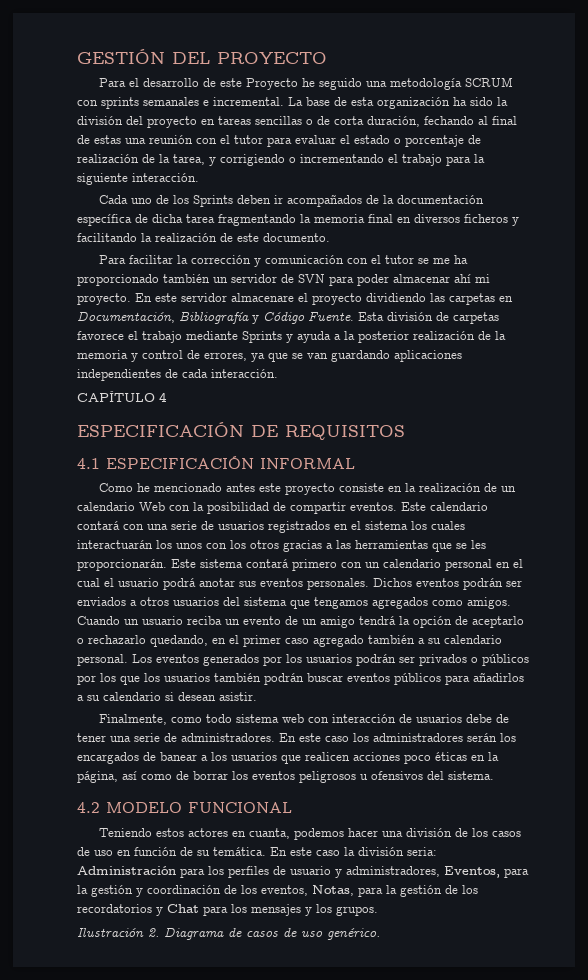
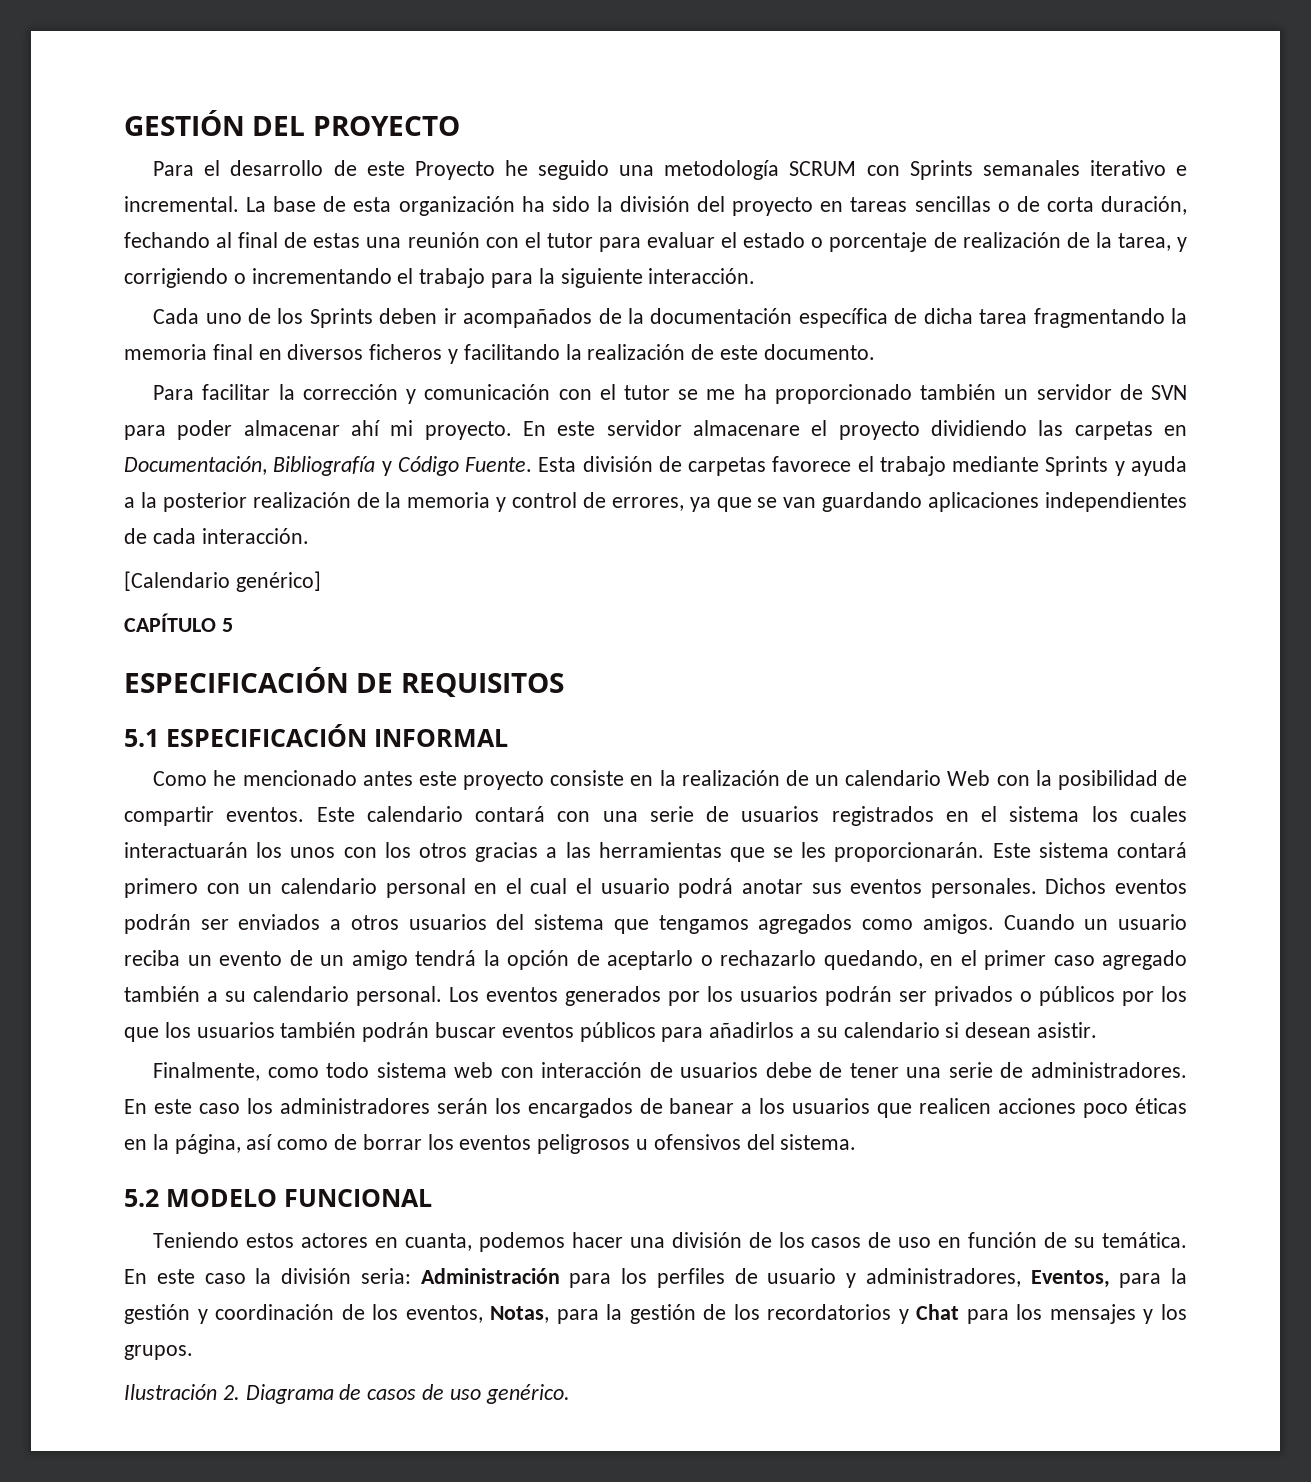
[101,97,199,109] sprints semanales -> [909,160,1166,180] Sprints semanales iterativo
(278, 373) none -> [124,571,321,592] // [Calendario genérico]
[159,392,167,402] 4 -> [221,618,233,632] 5
[77,458,100,469] 4.1 -> [124,729,159,747] 5.1
[77,802,100,813] 4.2 -> [124,1189,159,1207] 5.2

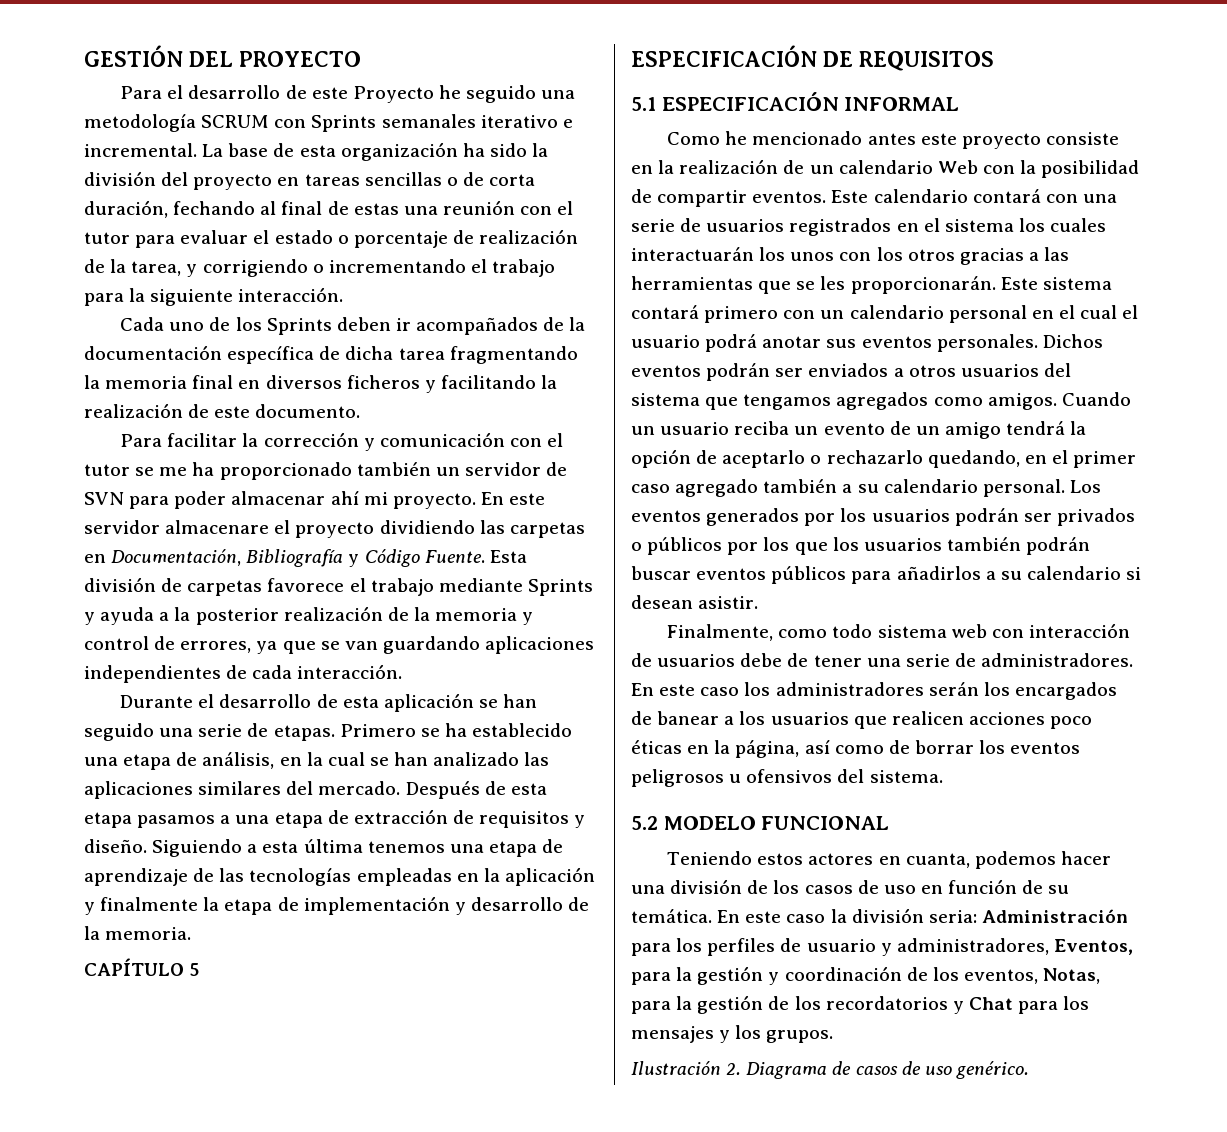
[124,571,321,592] [Calendario genérico] -> [120,693,538,712] [84,723,573,741] [84,752,550,770] [84,781,547,799] [84,809,586,828] [84,839,564,857] [84,867,595,886] [84,896,590,915] [84,926,192,940] Durante el desarrollo de esta aplicación se han seguido una serie de etapas. Primero se ha establecido una etapa de análisis, en la cual se han analizado las aplicaciones similares del mercado. Después de esta etapa pasamos a una etapa de extracción de requisitos y diseño. Siguiendo a esta última tenemos una etapa de aprendizaje de las tecnologías empleadas en la aplicación y finalmente la etapa de implementación y desarrollo de la memoria.

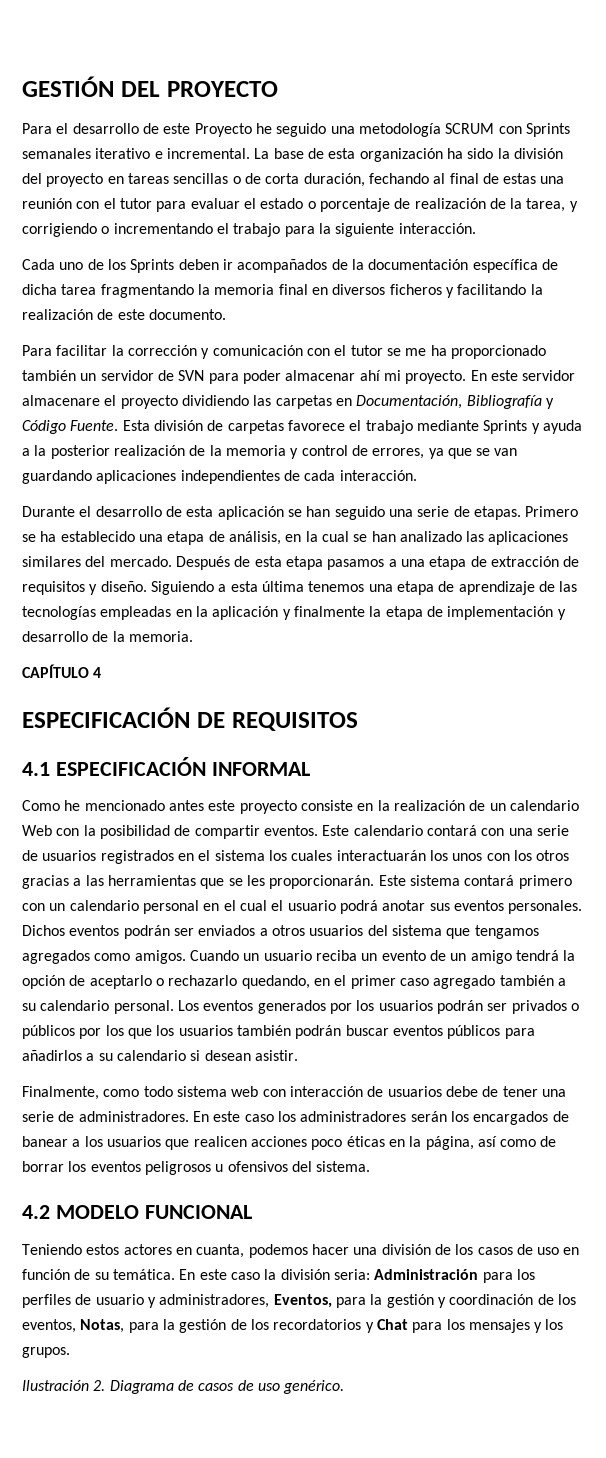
[189,963,200,976] 5 -> [93,667,102,678] 4
[631,97,656,111] 5.1 -> [22,762,50,776] 4.1
[631,816,658,830] 5.2 -> [22,1205,50,1219] 4.2

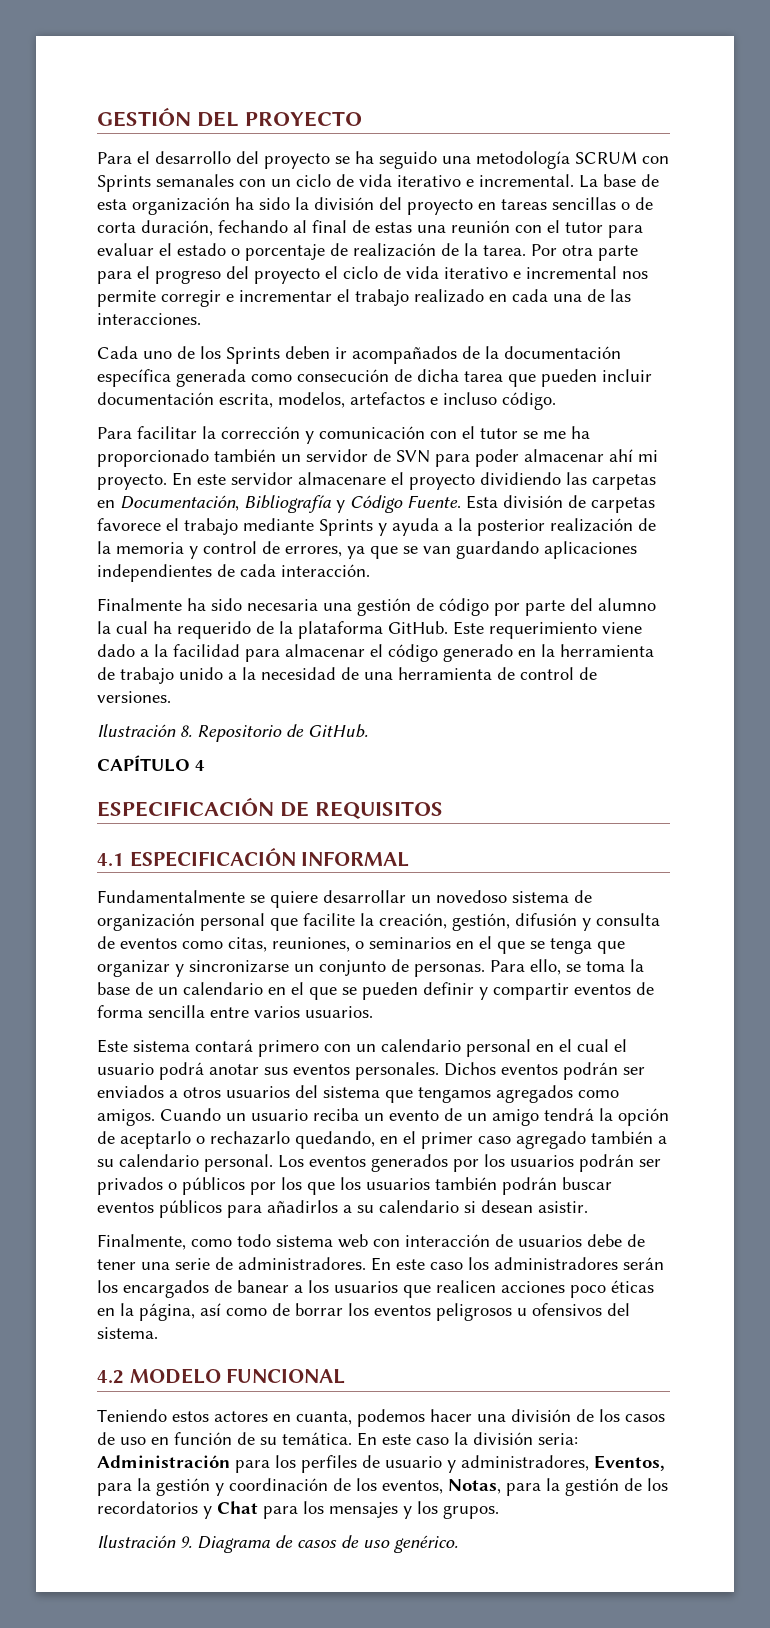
[142,123,272,137] de este Proyecto he -> [236,151,374,169] del proyecto se ha
(91, 153) none -> [239,174,392,187] con un ciclo de vida
[526,198,578,212] [22,223,476,237] tarea, y corrigiendo o incrementando el trabajo para la siguiente interacción. -> [483,244,638,261] [97,266,648,284] [97,289,631,307] [97,313,201,325] tarea. Por otra parte para el progreso del proyecto el ciclo de vida iterativo e incremental nos permite corregir e incrementar el trabajo realizado en cada una de las interacciones.
[541,259,558,270] [22,284,543,298] [22,309,226,320] de dicha tarea fragmentando la memoria final en diversos ficheros y facilitando la realización de este documento. -> [176,369,652,387] [97,392,556,410] generada como consecución de dicha tarea que pueden incluir documentación escrita, modelos, artefactos e incluso código.
[22,506,579,520] [22,531,569,545] [22,556,580,570] [22,581,578,595] [22,606,566,620] [22,631,193,642] Durante el desarrollo de esta aplicación se han seguido una serie de etapas. Primero se ha establecido una etapa de análisis, en la cual se han analizado las aplicaciones similares del mercado. Después de esta etapa pasamos a una etapa de extracción de requisitos y diseño. Siguiendo a esta última tenemos una etapa de aprendizaje de las tecnologías empleadas en la aplicación y finalmente la etapa de implementación y desarrollo de la memoria. -> [97,598,656,616] [97,621,642,639] [97,644,654,662] [97,667,597,684] [97,691,171,703] [97,724,368,742] Finalmente ha sido necesaria una gestión de código por parte del alumno la cual ha requerido de la plataforma GitHub. Este requerimiento viene dado a la facilidad para almacenar el código generado en la herramienta de trabajo unido a la necesidad de una herramienta de control de versiones. // Ilustración 8. Repositorio de GitHub.
[22,800,579,814] [22,825,569,839] [22,850,570,864] [22,875,375,889] Como he mencionado antes este proyecto consiste en la realización de un calendario Web con la posibilidad de compartir eventos. Este calendario contará con una serie de usuarios registrados en el sistema los cuales interactuarán los unos con los otros gracias a las herramientas que se les proporcionarán. -> [97,890,592,908] [97,913,660,931] [97,936,625,954] [97,959,644,977] [97,982,654,1000] [97,1005,373,1018] Fundamentalmente se quiere desarrollar un novedoso sistema de organización personal que facilite la creación, gestión, difusión y consulta de eventos como citas, reuniones, o seminarios en el que se tenga que organizar y sincronizarse un conjunto de personas. Para ello, se toma la base de un calendario en el que se pueden definir y compartir eventos de forma sencilla entre varios usuarios. //
[93,1380,106,1391] 2. -> [180,1536,192,1548] 9.

